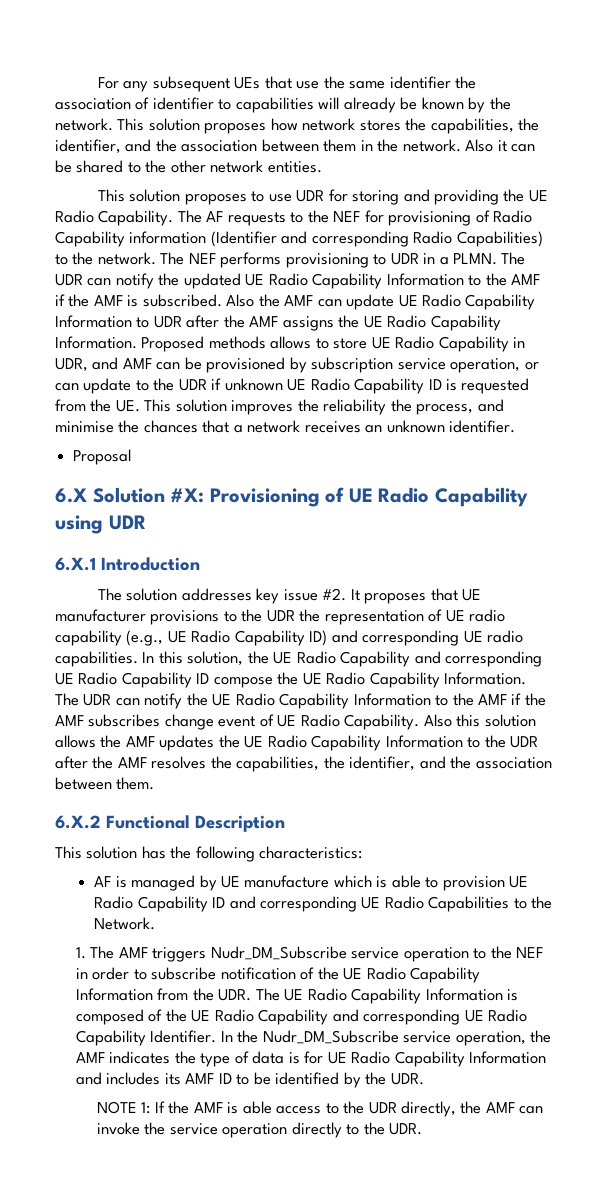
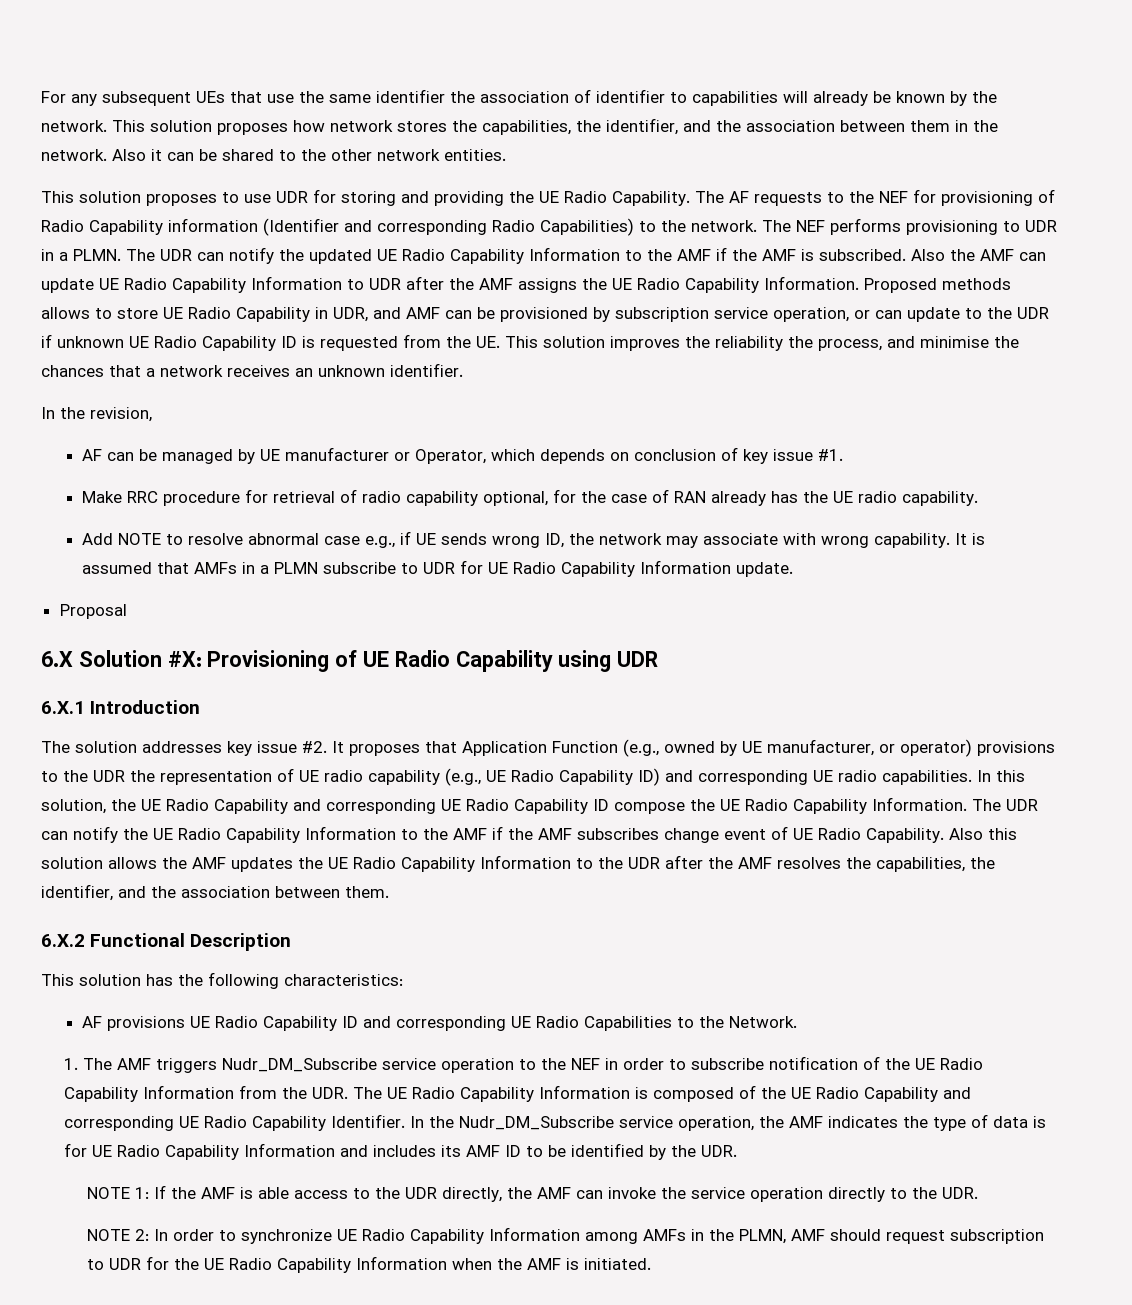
(516, 426) none -> [41,407,152,422] [82,447,844,464] [82,489,979,506] [82,531,986,548] [82,560,794,577] // In the revision, // AF can be managed by UE manufacturer or Operator, which depends on conclusion of key issue #1. // Make RRC procedure for retrieval of radio capability optional, for the case of RAN already has the UE radio capability. // Add NOTE to resolve abnormal case e.g., if UE sends wrong ID, the network may associate with wrong capability. It is assumed that AMFs in a PLMN subscribe to UDR for UE Radio Capability Information update.
[461,589,481,601] [55,609,146,622] UE manufacturer -> [462,739,972,757] Application Function (e.g., owned by UE manufacturer, or operator)
[115,875,505,891] is managed by UE manufacture which is able to provision -> [107,1016,186,1031] provisions
(423, 1129) none -> [86,1227,1044,1244] [86,1256,651,1273] // NOTE 2: In order to synchronize UE Radio Capability Information among AMFs in the PLMN, AMF should request subscription to UDR for the UE Radio Capability Information when the AMF is initiated.

